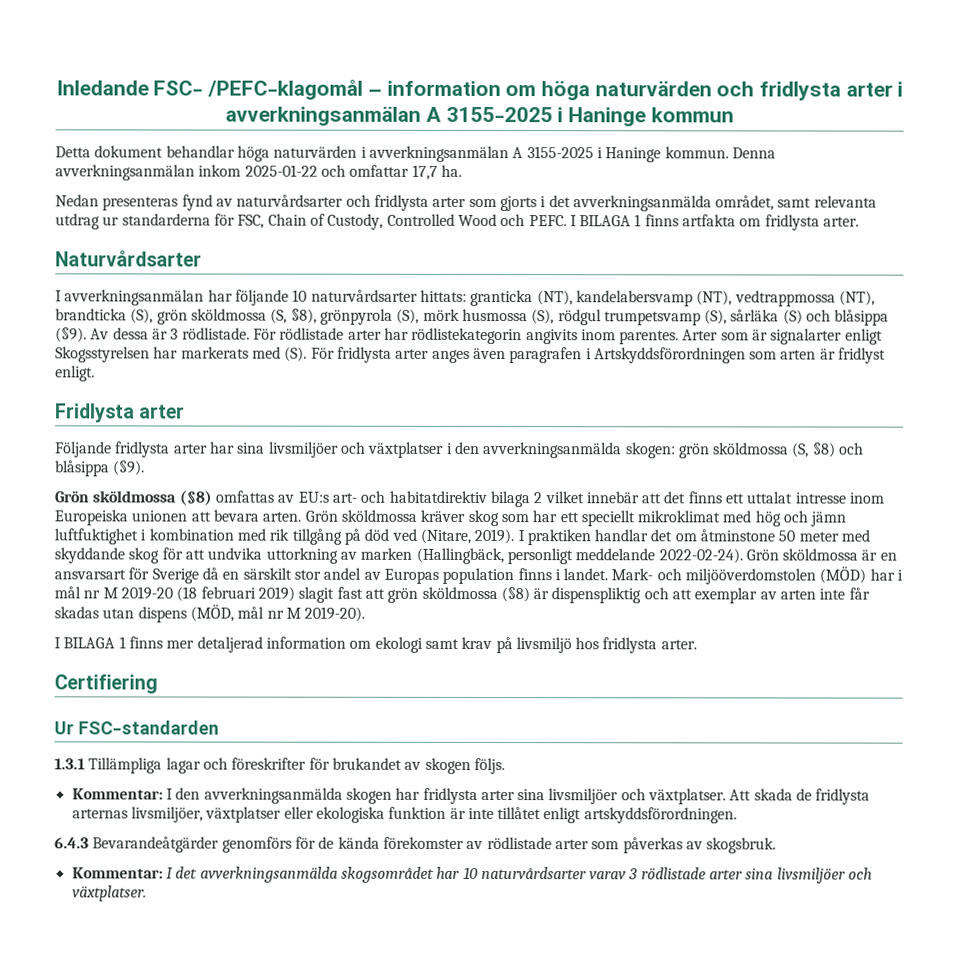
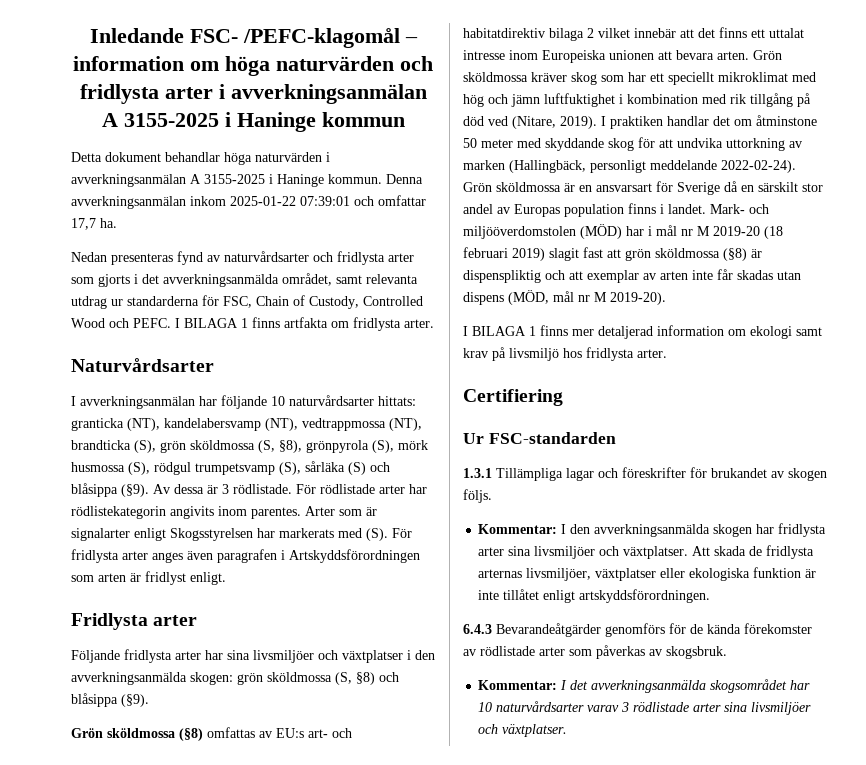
(318, 170) none -> [300,196,350,206] 07:39:01

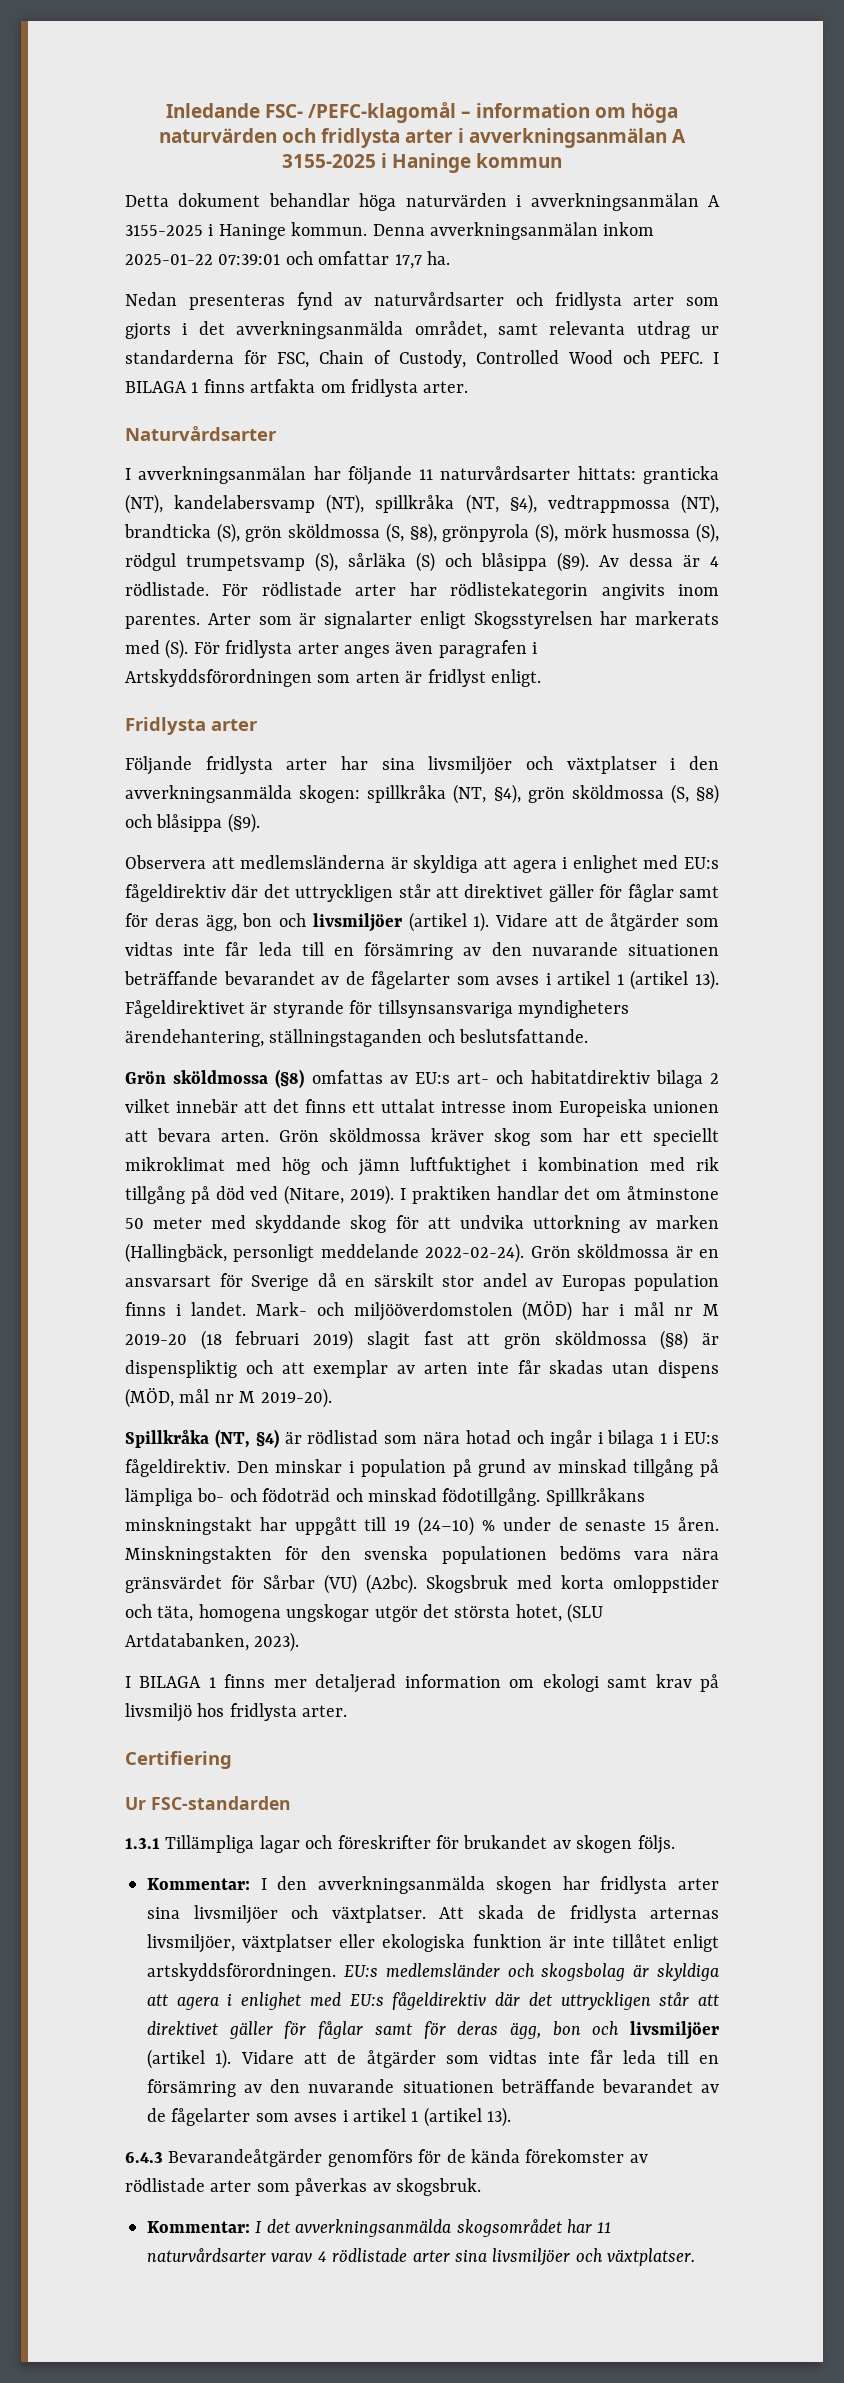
[271,396,285,406] 10 -> [419,469,434,480] 11
(298, 424) none -> [375,494,537,514] spillkråka (NT, §4),
[222,484,229,494] 3 -> [710,556,719,567] 4
(233, 678) none -> [367,784,521,804] spillkråka (NT, §4),
(149, 700) none -> [125,855,720,873] [125,884,719,902] [125,912,719,932] [125,942,719,960] [124,970,720,990] [125,1000,629,1018] [125,1029,589,1047] // Observera att medlemsländerna är skyldiga att agera i enlighet med EU:s fågeldirektiv där det uttryckligen står att direktivet gäller för fåglar samt för deras ägg, bon och livsmiljöer (artikel 1). Vidare att de åtgärder som vidtas inte får leda till en försämring av den nuvarande situationen beträffande bevarandet av de fågelarter som avses i artikel 1 (artikel 13). Fågeldirektivet är styrande för tillsynsansvariga myndigheters ärendehantering, ställningstaganden och beslutsfattande.
(666, 298) none -> [125,1429,719,1448] [125,1459,719,1477] [125,1488,645,1506] [125,1516,719,1536] [125,1546,719,1564] [125,1574,719,1594] [125,1603,604,1623] [125,1632,300,1652] // Spillkråka (NT, §4) är rödlistad som nära hotad och ingår i bilaga 1 i EU:s fågeldirektiv. Den minskar i population på grund av minskad tillgång på lämpliga bo- och födoträd och minskad födotillgång. Spillkråkans minskningstakt har uppgått till 19 (24–10) % under de senaste 15 åren. Minskningstakten för den svenska populationen bedöms vara nära gränsvärdet för Sårbar (VU) (A2bc). Skogsbruk med korta omloppstider och täta, homogena ungskogar utgör det största hotet, (SLU Artdatabanken, 2023).
(711, 596) none -> [343,1963,719,1981] [147,1992,720,2010] [147,2021,719,2040] [147,2049,719,2069] [147,2079,719,2097] [147,2107,512,2127] EU:s medlemsländer och skogsbolag är skyldiga att agera i enlighet med EU:s fågeldirektiv där det uttryckligen står att direktivet gäller för fåglar samt för deras ägg, bon och livsmiljöer (artikel 1). Vidare att de åtgärder som vidtas inte får leda till en försämring av den nuvarande situationen beträffande bevarandet av de fågelarter som avses i artikel 1 (artikel 13).
[478,702,493,712] 10 -> [597,2222,612,2233] 11
[621,702,630,712] 3 -> [317,2251,327,2262] 4

